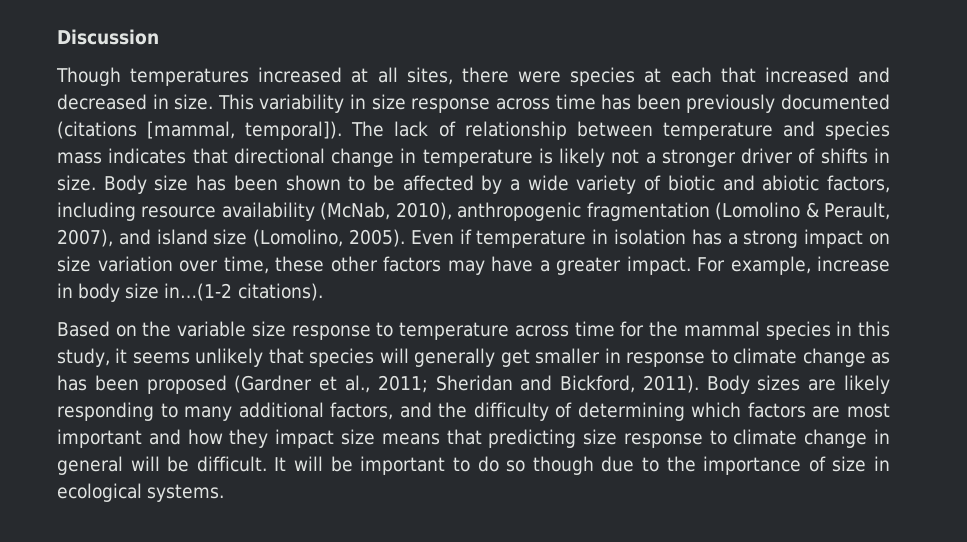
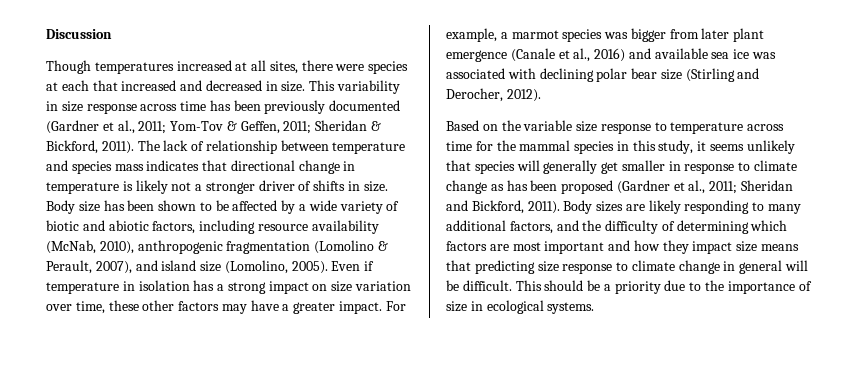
[57,121,343,140] (citations [mammal, temporal]). -> [46,120,382,134] [46,140,134,154] (Gardner et al., 2011; Yom-Tov & Geffen, 2011; Sheridan & Bickford, 2011).
[816,256,890,272] [57,283,323,302] increase in body size in…(1-2 citations). -> [500,28,765,42] [446,48,777,62] [446,68,760,82] [446,88,541,102] a marmot species was bigger from later plant emergence (Canale et al., 2016) and available sea ice was associated with declining polar bear size (Stirling and Derocher, 2012).
[274,456,594,475] It will be important to do so though -> [515,280,661,294] This should be a priority

